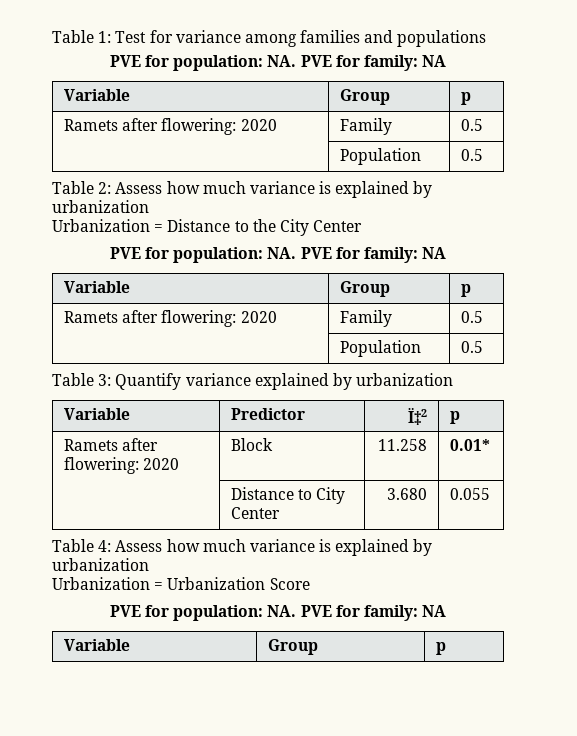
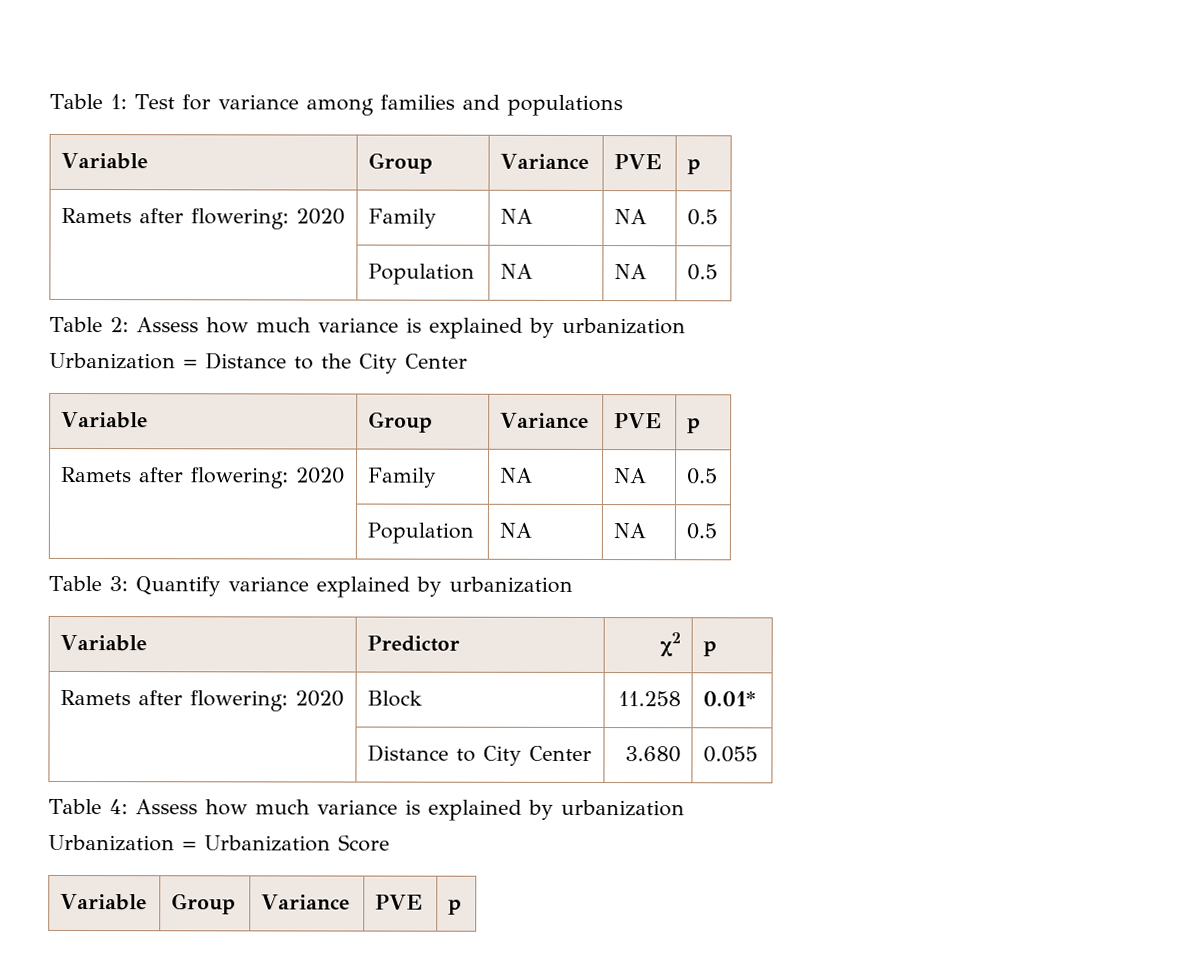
[109,55,447,71] [63,89,130,101] [339,89,390,105] [460,92,471,105] [63,118,277,135] [339,118,392,135] [460,119,483,131] [339,148,421,165] // PVE for population: NA. PVE for family: NA // Variable | Group | p // Ramets after flowering: 2020 | Family | 0.5 // | Population -> [61,152,149,170] [368,152,434,174] [500,153,590,169] [614,154,663,170] [687,158,702,175] [61,207,346,230] [368,208,438,229] [500,208,534,224] [614,209,648,225] [687,209,719,226] [368,263,476,285] [500,263,534,279] [614,264,648,280] // Variable | Group | Variance | PVE | p // Ramets after flowering: 2020 | Family | NA | NA | 0.5 // | Population | NA | NA
[109,247,447,263] [63,281,130,293] [339,281,390,297] [460,284,471,297] [63,310,277,327] [339,310,392,327] [460,311,483,323] [339,340,421,357] // PVE for population: NA. PVE for family: NA // Variable | Group | p // Ramets after flowering: 2020 | Family | 0.5 // | Population -> [61,411,149,429] [368,411,434,433] [500,412,590,428] [614,413,663,429] [687,417,702,434] [61,466,346,489] [367,467,438,488] [500,467,534,483] [614,468,648,484] [687,468,719,485] [367,522,475,544] [499,522,533,538] [613,523,647,539] // Variable | Group | Variance | PVE | p // Ramets after flowering: 2020 | Family | NA | NA | 0.5 // | Population | NA | NA
[408,407,428,425] Ï‡2 -> [659,632,681,657] χ2
[109,605,447,621] [63,639,130,651] [267,639,318,655] // PVE for population: NA. PVE for family: NA // Variable | Group -> [60,893,148,911] [171,893,237,915] [261,894,351,910] [375,894,424,910] // Variable | Group | Variance | PVE

